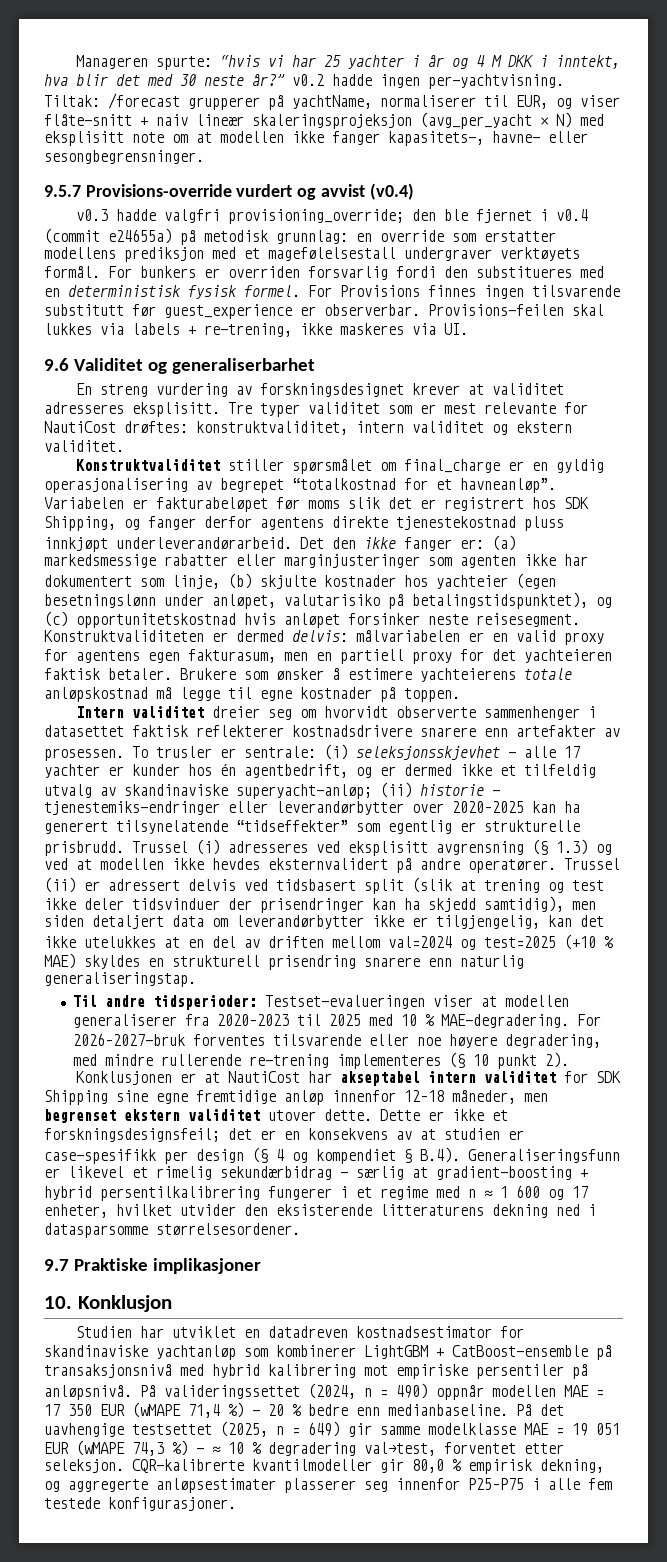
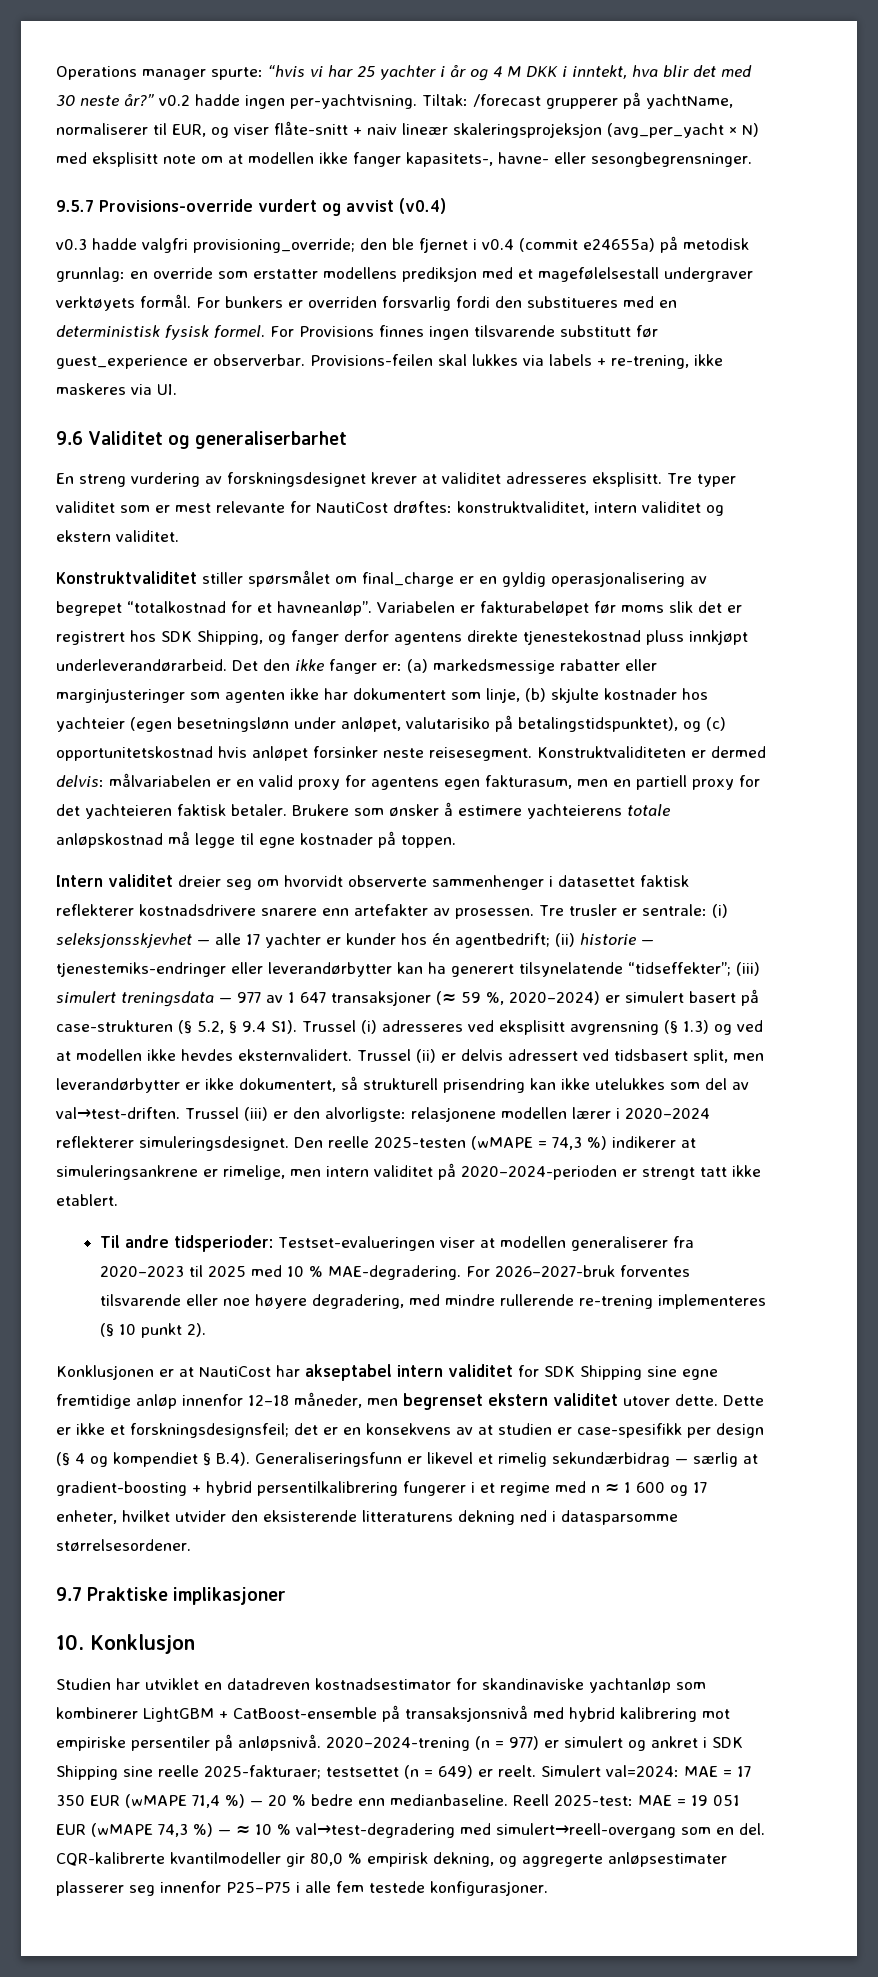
[76,55,149,69] Manageren -> [56,66,206,80] Operations manager
[132,746,148,758] To -> [539,905,564,916] Tre
[244,764,596,778] [44,784,372,799] agentbedrift, og er dermed ikke et tilfeldig utvalg av skandinaviske superyacht-anløp; -> [455,933,550,948] agentbedrift;
[412,801,524,813] over 2020–2025 -> (392, 969) none
[236,820,580,834] [44,841,124,856] “tidseffekter” som egentlig er strukturelle prisbrudd. -> [628,962,760,976] [56,989,759,1007] [56,1020,297,1034] “tidseffekter”; (iii) simulert treningsdata — 977 av 1 647 transaksjoner (≈ 59 %, 2020–2024) er simulert basert på case-strukturen (§ 5.2, § 9.4 S1).
[268,858,620,873] [44,877,604,894] [44,896,596,913] [44,915,604,929] [44,934,614,950] [44,953,524,970] [44,972,196,987] eksternvalidert på andre operatører. Trussel (ii) er adressert delvis ved tidsbasert split (slik at trening og test ikke deler tidsvinduer der prisendringer kan ha skjedd samtidig), men siden detaljert data om leverandørbytter ikke er tilgjengelig, kan det ikke utelukkes at en del av driften mellom val=2024 og test=2025 (+10 % MAE) skyldes en strukturell prisendring snarere enn naturlig generaliseringstap. -> [238,1049,764,1064] [56,1076,749,1093] [56,1107,710,1122] [56,1136,696,1151] [56,1163,761,1180] [56,1194,118,1206] eksternvalidert. Trussel (ii) er delvis adressert ved tidsbasert split, men leverandørbytter er ikke dokumentert, så strukturell prisendring kan ikke utelukkes som del av val→test-driften. Trussel (iii) er den alvorligste: relasjonene modellen lærer i 2020–2024 reflekterer simuleringsdesignet. Den reelle 2025-testen (wMAPE = 74,3 %) indikerer at simuleringsankrene er rimelige, men intern validitet på 2020–2024-perioden er strengt tatt ikke etablert.
[140,1383,556,1400] På valideringssettet (2024, n = 490) oppnår modellen -> [326,1736,743,1751] [56,1765,679,1780] 2020–2024-trening (n = 977) er simulert og ankret i SDK Shipping sine reelle 2025-fakturaer; testsettet (n = 649) er reelt. Simulert val=2024:
[516,1404,564,1416] [44,1421,516,1437] På det uavhengige testsettet (2025, n = 649) gir samme modelklasse -> [513,1794,633,1806] Reell 2025-test:
[268,1442,564,1456] [44,1459,124,1473] degradering val→test, forventet etter seleksjon. -> [296,1823,765,1838] val→test-degradering med simulert→reell-overgang som en del.

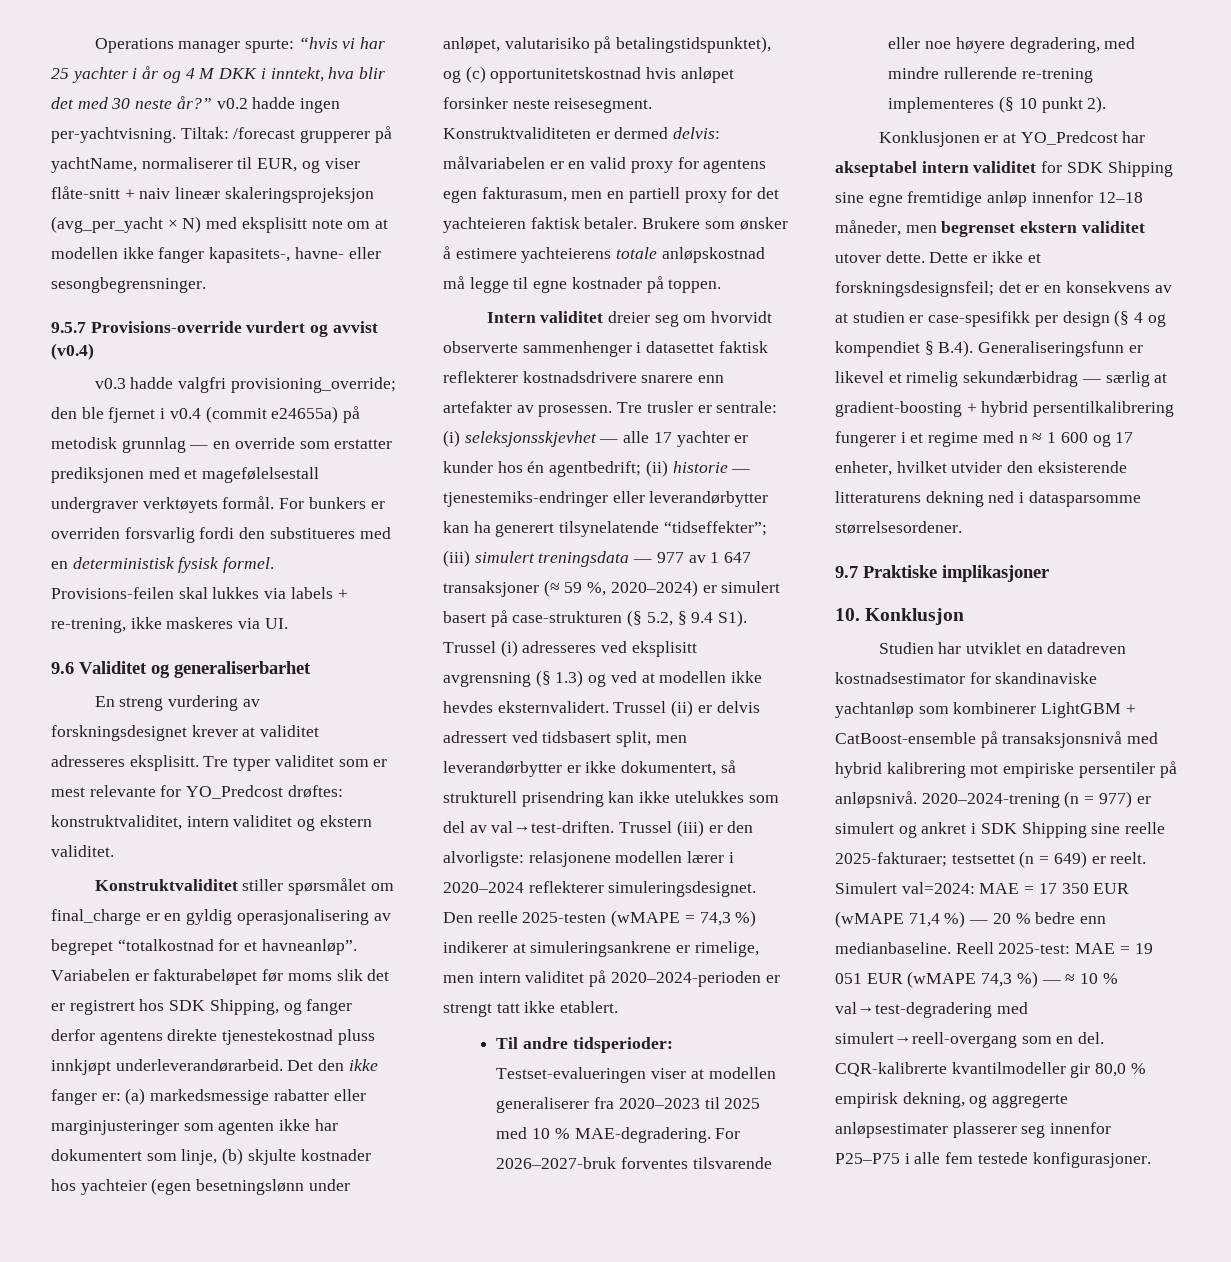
[56,267,125,282] grunnlag: -> [121,437,209,453] grunnlag —
[323,267,477,282] modellens prediksjon -> [51,467,144,483] prediksjonen
[270,325,658,340] [56,354,305,369] For Provisions finnes ingen tilsvarende substitutt før guest_experience er observerbar. -> (275, 565) none
[316,502,388,513] NautiCost -> [186,785,284,799] YO_Predcost
[199,1366,271,1377] NautiCost -> [1020,131,1118,145] YO_Predcost

